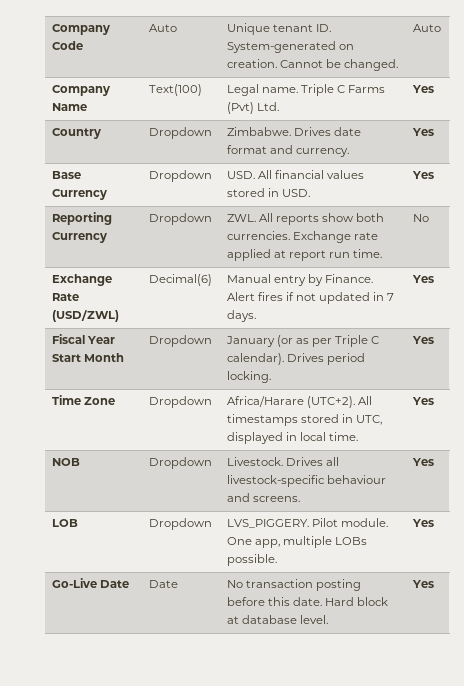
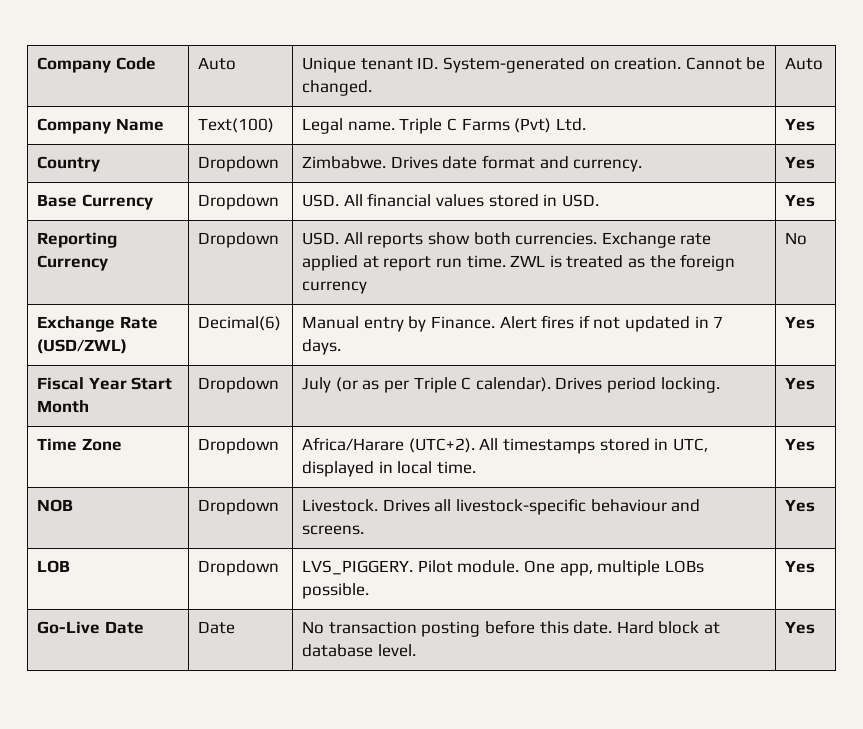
[226,214,256,222] ZWL. -> [302,232,340,245] USD.
(383, 253) none -> [510,254,736,271] [302,281,368,294] ZWL is treated as the foreign currency
[225,336,275,347] January -> [302,377,332,393] July

